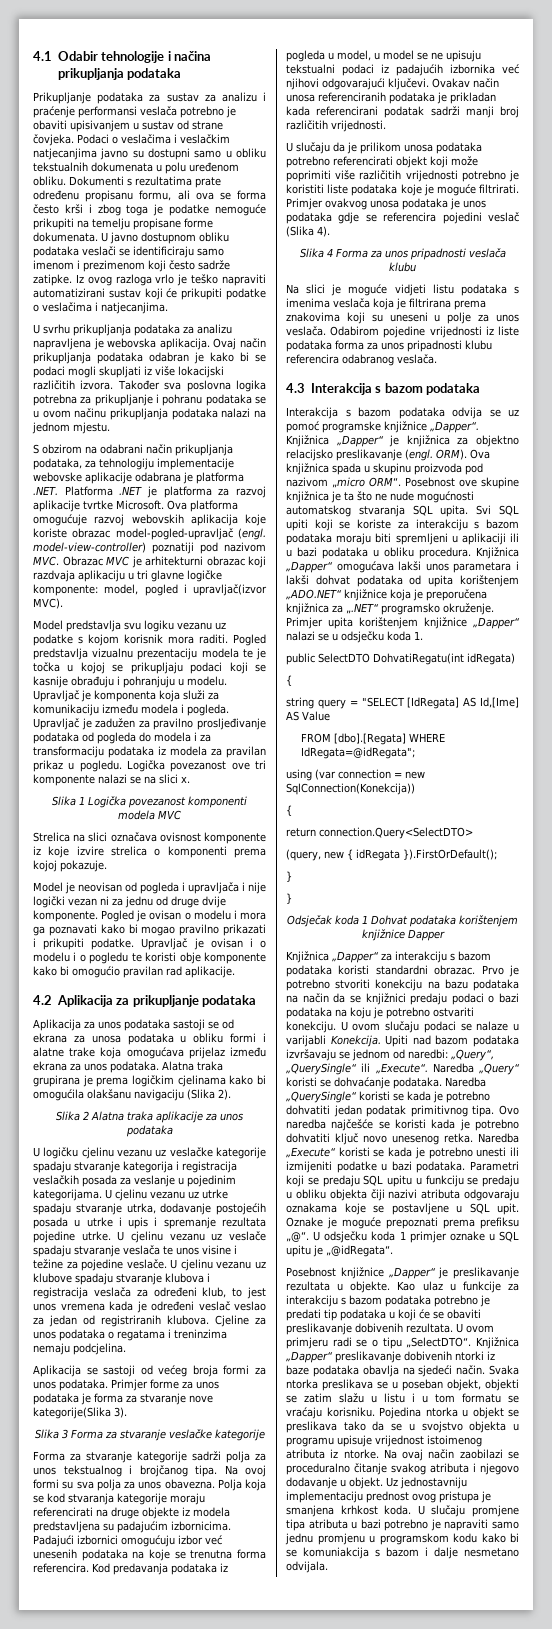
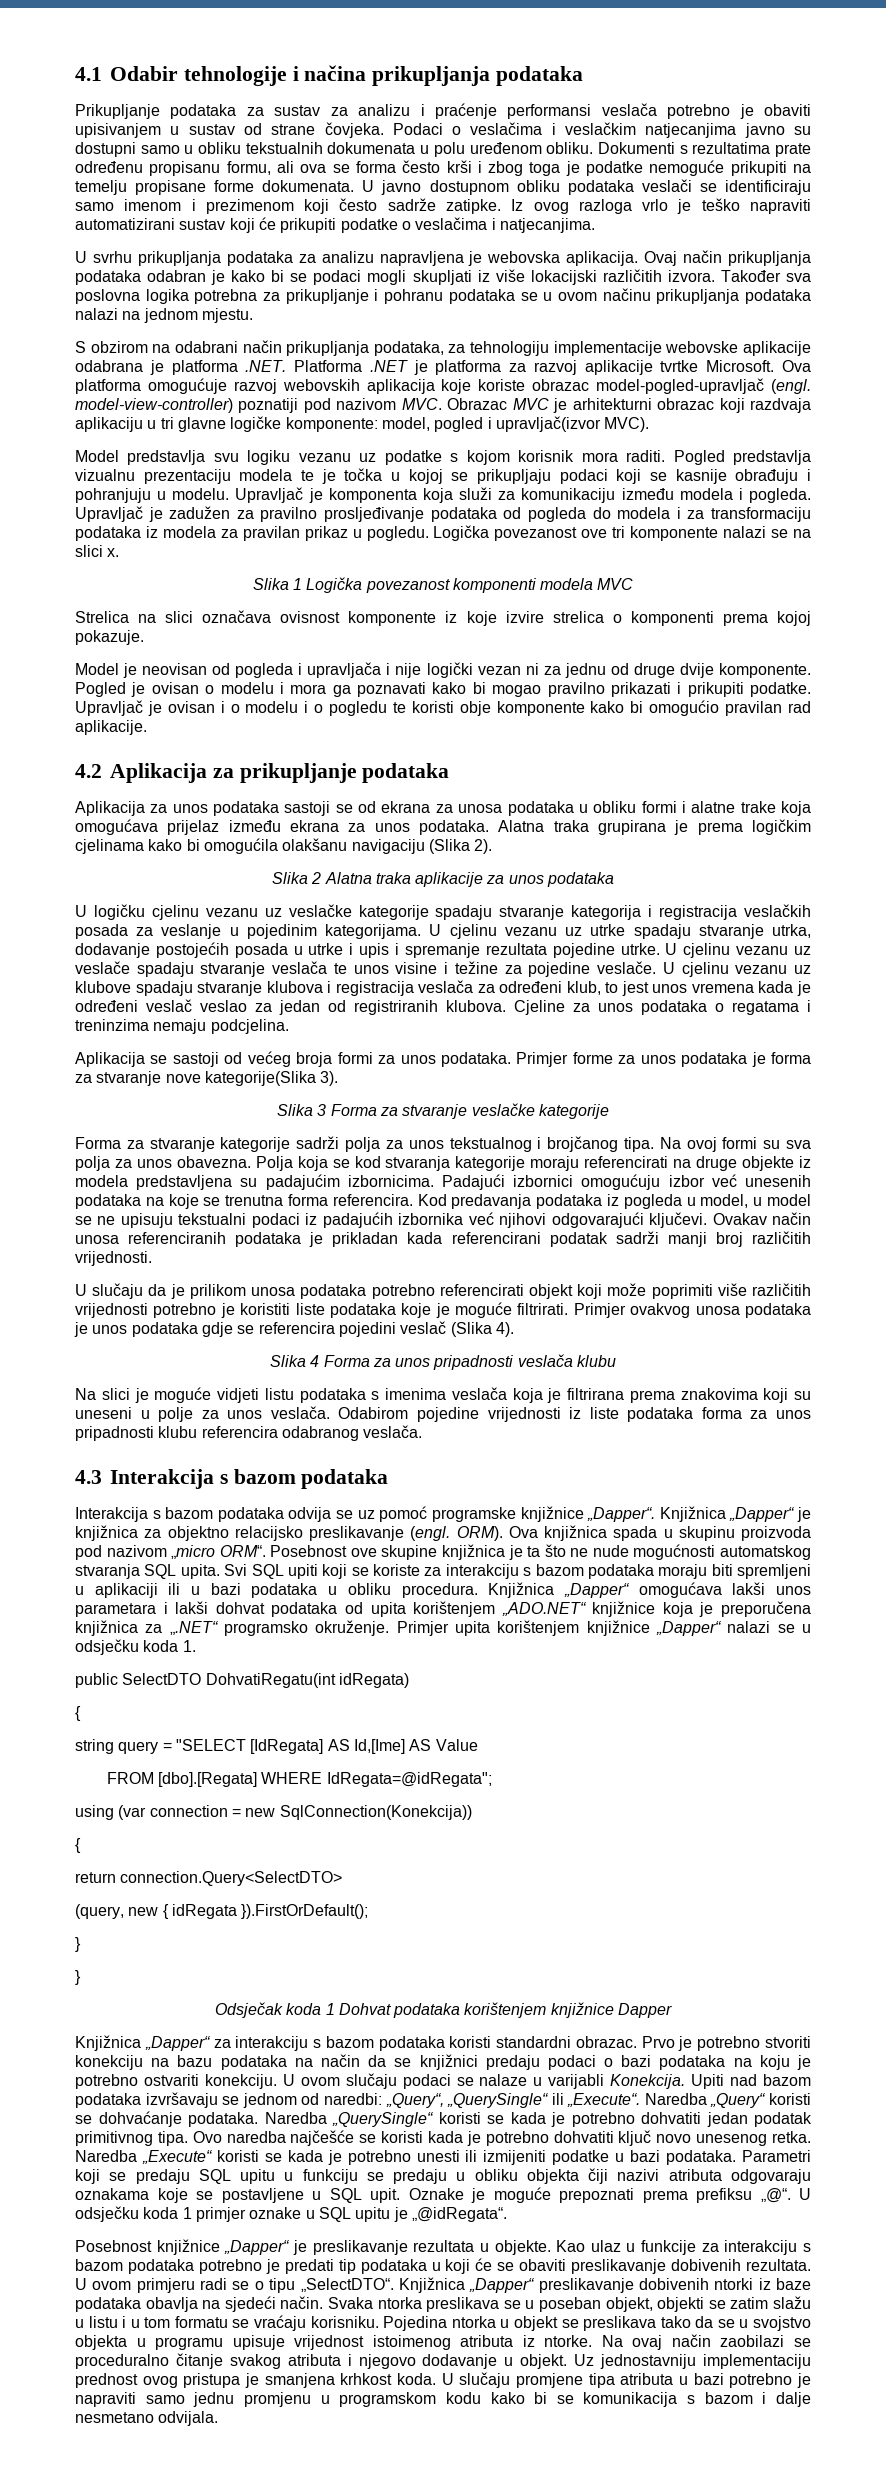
[303,1547,369,1559] komuniakcija -> [583,2392,678,2407] komunikacija

